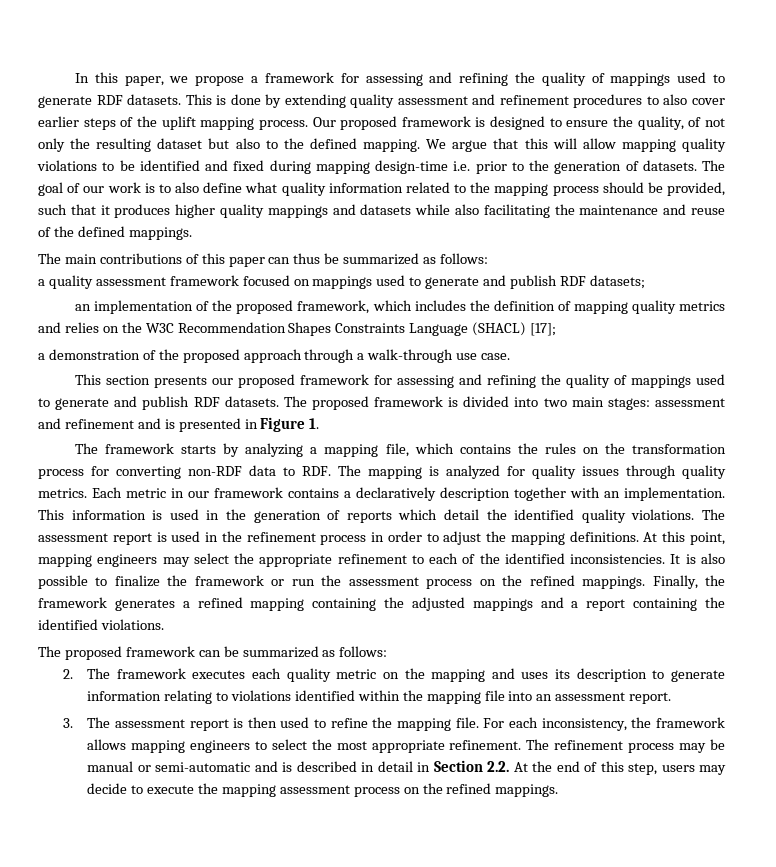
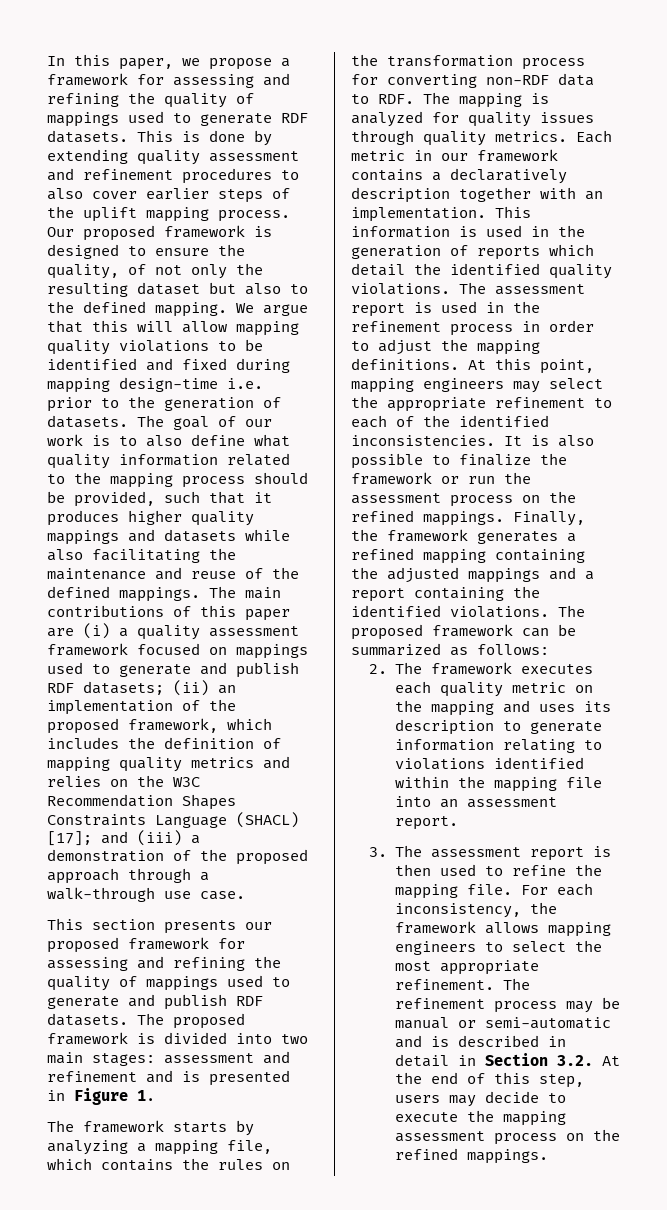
(192, 233) // -> (200, 594) none
[268,253,489,265] can thus be summarized as follows: // -> [47,623,110,639] are (i)
(645, 282) // -> [173,680,209,696] (ii)
(557, 329) // -> [101,830,182,846] and (iii)
(164, 624) // -> (549, 612) none
[487,761,510,772] 2.2. -> [556,1055,593,1066] 3.2.

